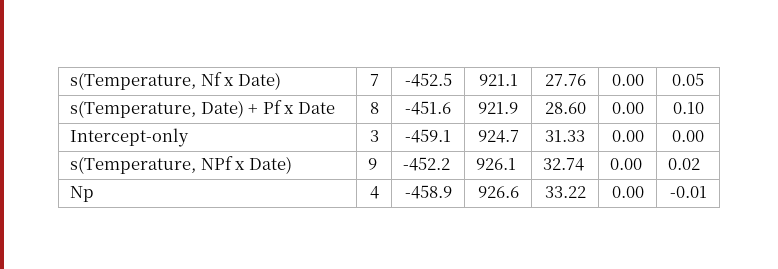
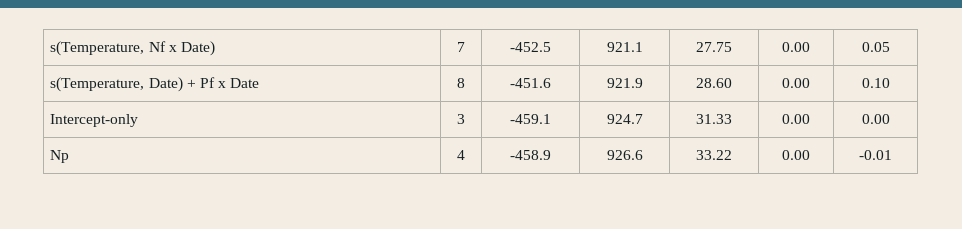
[544,74,586,86] 27.76 -> [696,42,732,52] 27.75
[70,156,292,174] [368,158,378,170] [403,157,451,171] [476,158,517,170] [543,158,585,171] [610,158,643,170] [668,158,701,170] // s(Temperature, NPf x Date) | 9 | -452.2 | 926.1 | 32.74 | 0.00 | 0.02 -> (890, 119) none

